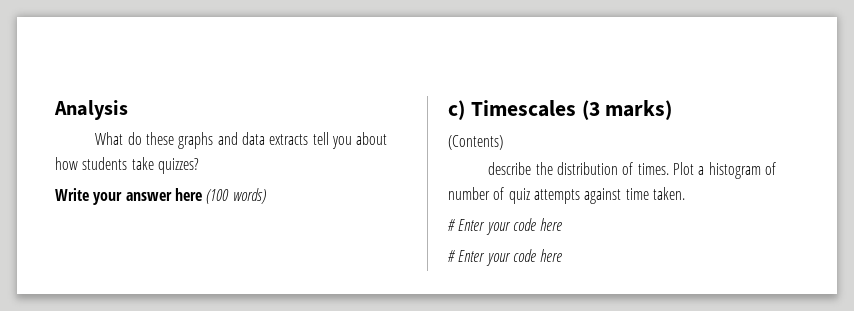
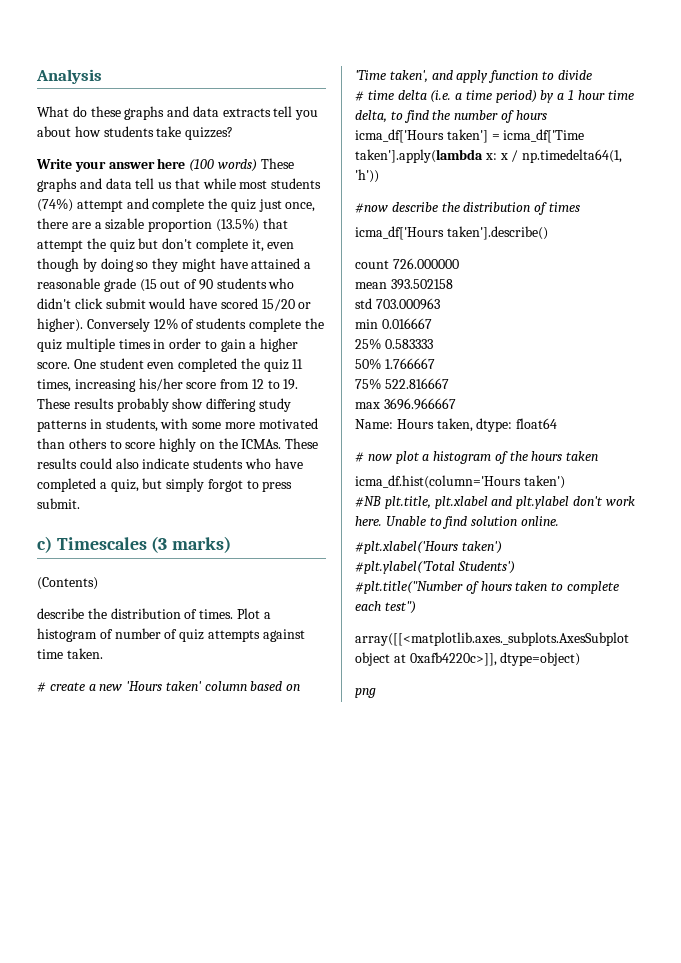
(266, 196) none -> [260,158,294,169] [37,178,322,192] [37,198,316,212] [37,218,288,232] [37,238,295,252] [37,258,312,272] [37,278,295,292] [37,298,312,311] [37,318,324,332] [37,338,299,352] [37,358,304,372] [37,378,299,392] [37,398,291,412] [37,418,318,432] [37,438,319,452] [37,458,303,469] [37,478,293,492] [37,498,80,509] These graphs and data tell us that while most students (74%) attempt and complete the quiz just once, there are a sizable proportion (13.5%) that attempt the quiz but don't complete it, even though by doing so they might have attained a reasonable grade (15 out of 90 students who didn't click submit would have scored 15/20 or higher). Conversely 12% of students complete the quiz multiple times in order to gain a higher score. One student even completed the quiz 11 times, increasing his/her score from 12 to 19. These results probably show differing study patterns in students, with some more motivated than others to score highly on the ICMAs. These results could also indicate students who have completed a quiz, but simply forgot to press submit.
[458,218,563,235] [448,249,563,266] Enter your code here // # Enter your code here -> [49,681,301,691] [355,70,592,83] [355,90,634,103] [355,110,547,123] [355,129,585,143] [355,149,623,163] [355,169,379,183] [355,202,580,215] [355,226,548,240] [355,258,459,269] [355,279,453,290] [355,298,440,310] [355,318,432,329] [355,338,433,350] [355,358,435,370] [355,378,449,390] [355,398,456,410] [355,418,558,432] [355,451,599,464] [355,475,565,489] [355,496,635,509] [355,516,559,529] [355,541,502,554] [355,561,515,574] [355,581,619,594] [355,601,416,614] [355,632,629,646] [355,652,581,666] [355,688,376,698] create a new 'Hours taken' column based on 'Time taken', and apply function to divide // # time delta (i.e. a time period) by a 1 hour time delta, to find the number of hours // icma_df['Hours taken'] = icma_df['Time taken'].apply(lambda x: x / np.timedelta64(1, 'h')) // #now describe the distribution of times // icma_df['Hours taken'].describe() // count 726.000000 // mean 393.502158 // std 703.000963 // min 0.016667 // 25% 0.583333 // 50% 1.766667 // 75% 522.816667 // max 3696.966667 // Name: Hours taken, dtype: float64 // # now plot a histogram of the hours taken // icma_df.hist(column='Hours taken') // #NB plt.title, plt.xlabel and plt.ylabel don't work here. Unable to find solution online. // #plt.xlabel('Hours taken') // #plt.ylabel('Total Students') // #plt.title("Number of hours taken to complete each test") // array([[<matplotlib.axes._subplots.AxesSubplot object at 0xafb4220c>]], dtype=object) // png

